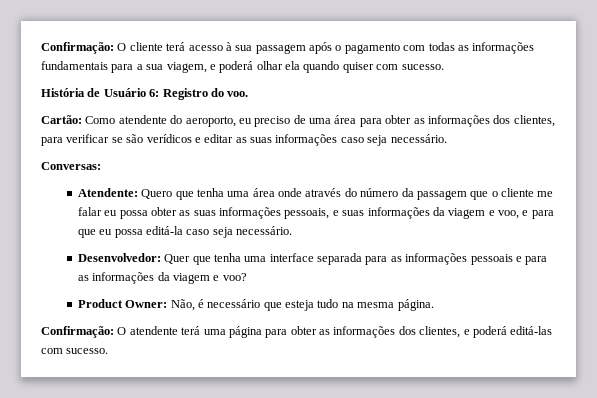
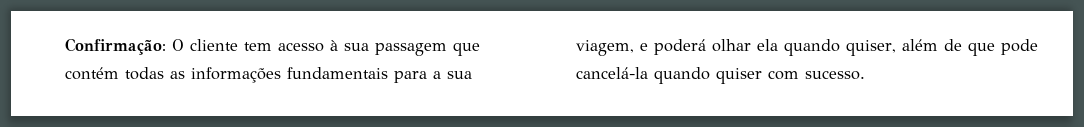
[166,42,186,51] terá -> [244,42,272,51] tem
[309,42,426,54] após o pagamento com -> [453,42,480,56] [65,67,119,80] que contém
[342,62,444,73] [41,88,249,100] [41,115,555,127] [41,134,447,146] [41,162,101,170] [77,188,554,200] [77,207,554,219] [77,226,293,238] [77,253,548,265] [77,272,247,284] [77,299,434,311] [41,326,553,338] quiser com sucesso. // História de Usuário 6: Registro do voo. // Cartão: Como atendente do aeroporto, eu preciso de uma área para obter as informações dos clientes, para verificar se são verídicos e editar as suas informações caso seja necessário. // Conversas: // Atendente: Quero que tenha uma área onde através do número da passagem que o cliente me falar eu possa obter as suas informações pessoais, e suas informações da viagem e voo, e para que eu possa editá-la caso seja necessário. // Desenvolvedor: Quer que tenha uma interface separada para as informações pessoais e para as informações da viagem e voo? // Product Owner: Não, é necessário que esteja tudo na mesma página. // Confirmação: O atendente terá uma página para obter as informações dos clientes, e poderá editá-las -> [846,39,1038,56] [576,67,762,84] quiser, além de que pode cancelá-la quando quiser

